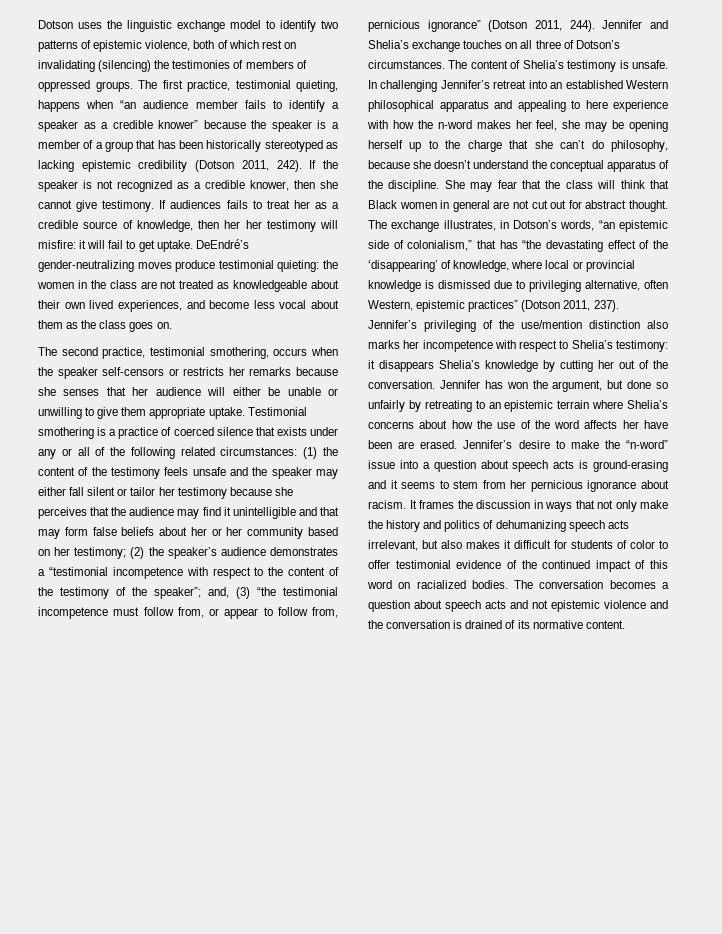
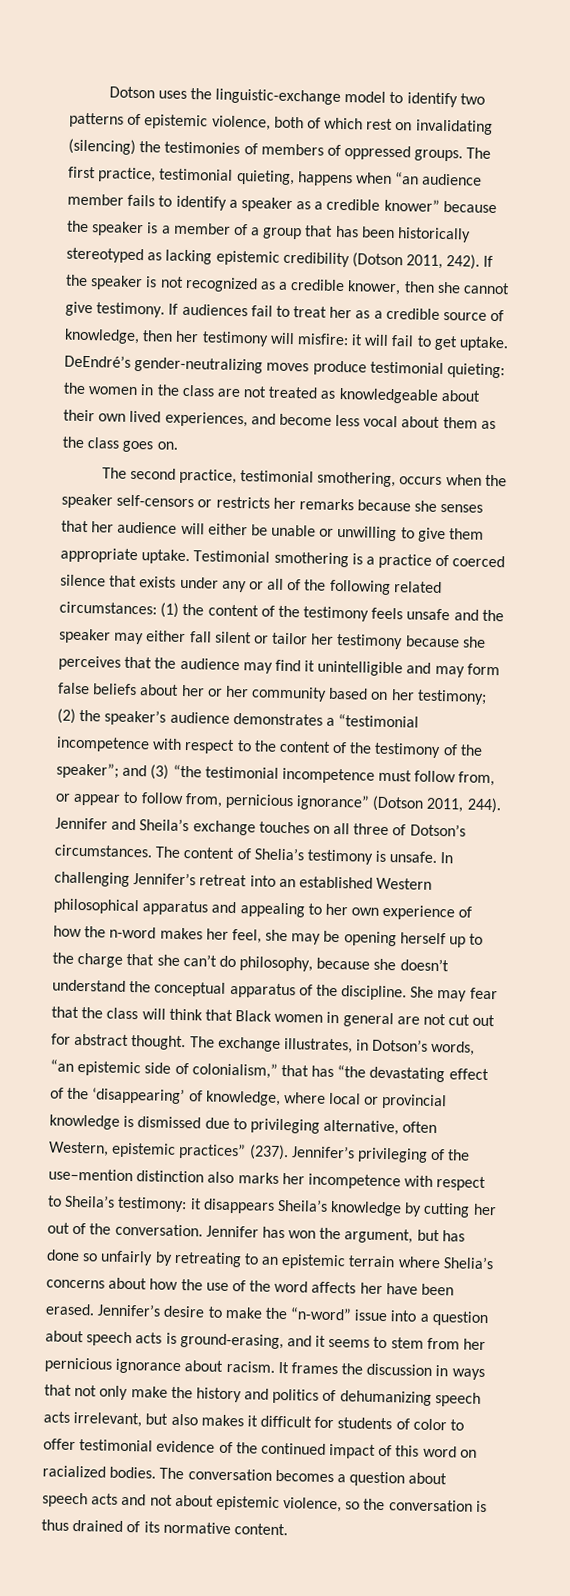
[127,20,225,32] linguistic exchange -> [215,88,342,105] linguistic-exchange
[226,200,248,209] fails -> [250,305,273,317] fail
[245,220,262,229] her -> (200, 336) none
[320,507,339,516] that -> (432, 668) none
[208,587,229,598] and, -> [122,764,148,777] and
[368,40,409,49] Shelia’s -> [139,818,190,832] Sheila’s
[585,100,668,112] [367,120,388,129] here experience with -> [324,903,473,921] her own experience of
[521,300,619,312] (Dotson 2011, 237). -> [248,1144,289,1161] (237).
[521,320,582,329] use/mention -> [48,1168,133,1182] use–mention
[571,340,613,349] Shelia’s -> [64,1194,116,1208] Sheila’s
[439,360,480,369] Shelia’s -> [276,1198,328,1212] Sheila’s
(624, 384) none -> [441,1230,465,1242] has
[398,441,415,449] are -> (455, 1289) none
[593,460,668,472] ground-erasing -> [179,1333,284,1350] ground-erasing,
[551,600,668,612] epistemic violence and -> [174,1494,361,1513] about epistemic violence, so
(463, 624) none -> [41,1519,69,1531] thus

